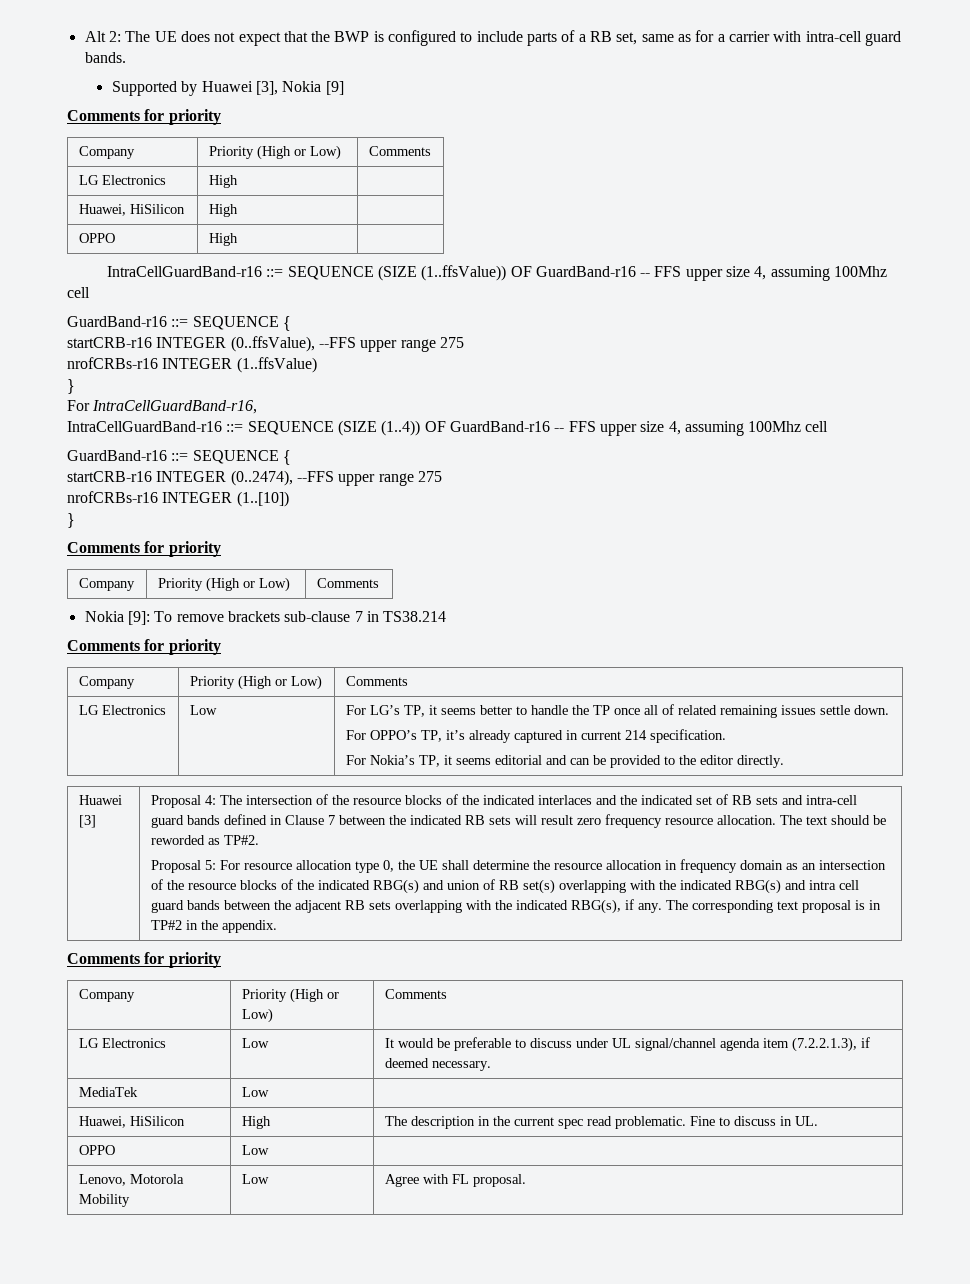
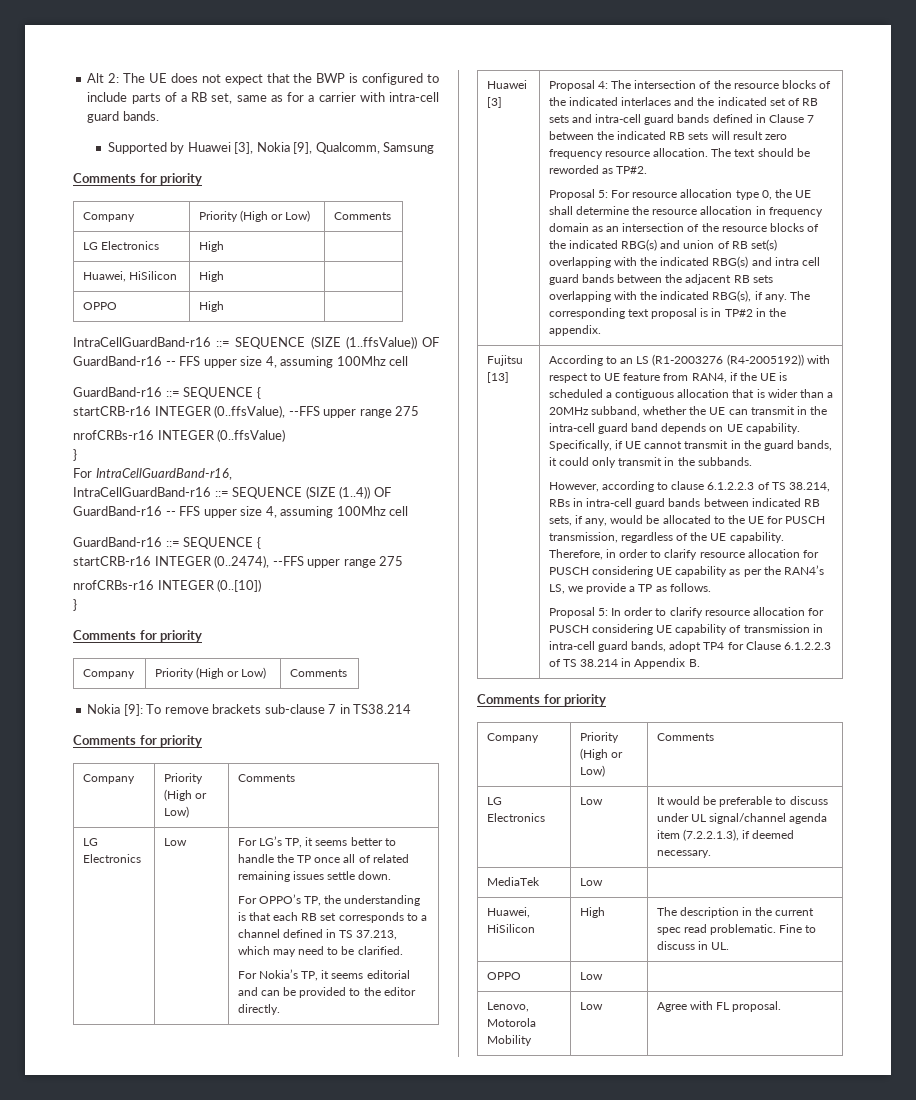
[325,81,344,95] [9] -> [293,142,435,154] [9], Qualcomm, Samsung
[236,357,317,373] (1..ffsValue) -> [217,429,286,442] (0..ffsValue)
[236,491,289,507] (1..[10]) -> [217,579,262,592] (0..[10])
[445,729,726,743] it’s already captured in current 214 specification. -> [324,895,421,906] [238,912,427,923] [238,929,398,940] [238,946,403,957] the understanding is that each RB set corresponds to a channel defined in TS 37.213, which may need to be clarified.
(277, 926) none -> [487,355,524,366] [487,372,510,383] [549,354,830,366] [549,372,787,383] [549,389,833,400] [549,406,827,417] [549,423,800,434] [549,440,832,451] [549,457,752,468] [549,481,830,492] [549,498,820,509] [549,515,826,526] [549,532,784,543] [549,549,819,560] [549,565,824,577] [549,583,711,594] [549,607,824,618] [549,624,823,635] [549,641,831,652] [549,658,700,669] // Fujitsu [13] | According to an LS (R1-2003276 (R4-2005192)) with respect to UE feature from RAN4, if the UE is scheduled a contiguous allocation that is wider than a 20MHz subband, whether the UE can transmit in the intra-cell guard band depends on UE capability. Specifically, if UE cannot transmit in the guard bands, it could only transmit in the subbands. // However, according to clause 6.1.2.2.3 of TS 38.214, RBs in intra-cell guard bands between indicated RB sets, if any, would be allocated to the UE for PUSCH transmission, regardless of the UE capability. Therefore, in order to clarify resource allocation for PUSCH considering UE capability as per the RAN4’s LS, we provide a TP as follows. // Proposal 5: In order to clarify resource allocation for PUSCH considering UE capability of transmission in intra-cell guard bands, adopt TP4 for Clause 6.1.2.2.3 of TS 38.214 in Appendix B.

